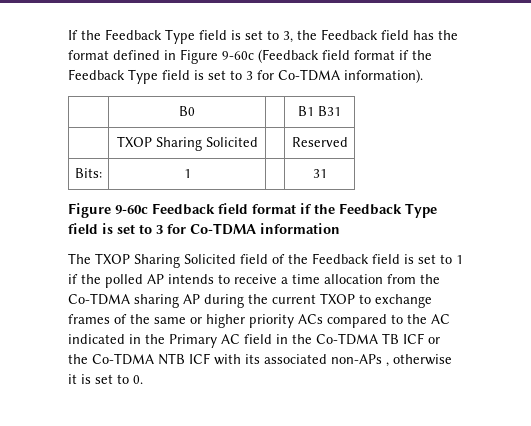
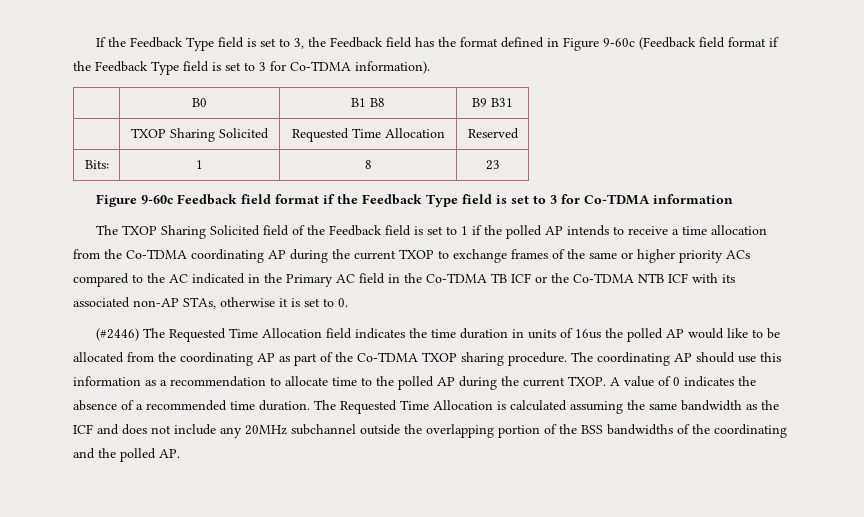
[298,106,314,116] | B1 -> [351,98,386,107] [472,98,487,107] B1 B8 | B9
(258, 142) none -> [291,128,445,142] Requested Time Allocation
[312,169,327,178] | 31 -> [364,160,372,169] [485,160,500,170] 8 | 23
[134,294,179,308] sharing -> [191,249,264,263] coordinating
[331,354,389,367] non-APs , -> [133,297,216,309] non-AP STAs,
(143, 379) none -> [96,328,781,342] [73,352,781,366] [73,376,756,390] [73,400,779,414] [73,424,787,438] [73,448,180,462] // (#2446) The Requested Time Allocation field indicates the time duration in units of 16us the polled AP would like to be allocated from the coordinating AP as part of the Co-TDMA TXOP sharing procedure. The coordinating AP should use this information as a recommendation to allocate time to the polled AP during the current TXOP. A value of 0 indicates the absence of a recommended time duration. The Requested Time Allocation is calculated assuming the same bandwidth as the ICF and does not include any 20MHz subchannel outside the overlapping portion of the BSS bandwidths of the coordinating and the polled AP.

